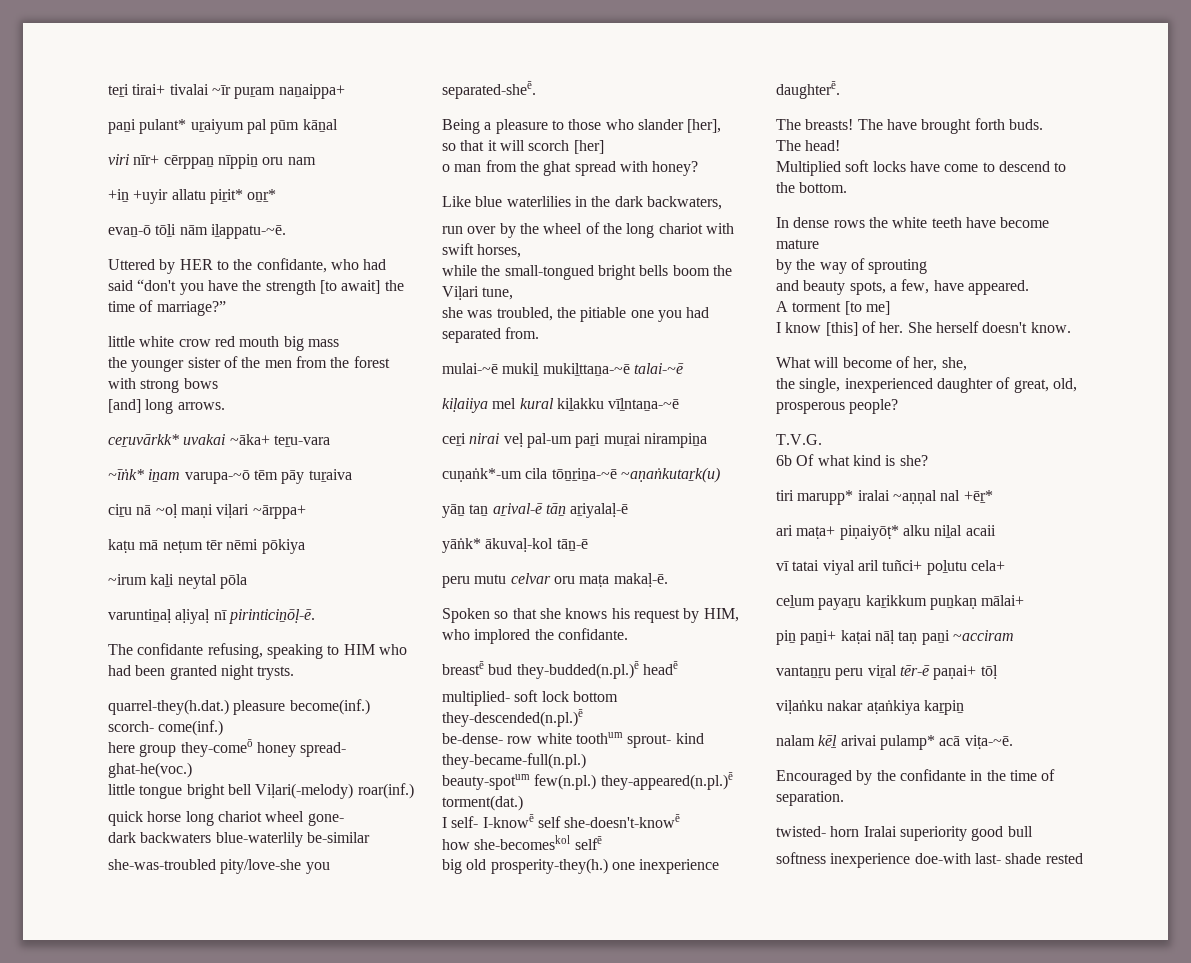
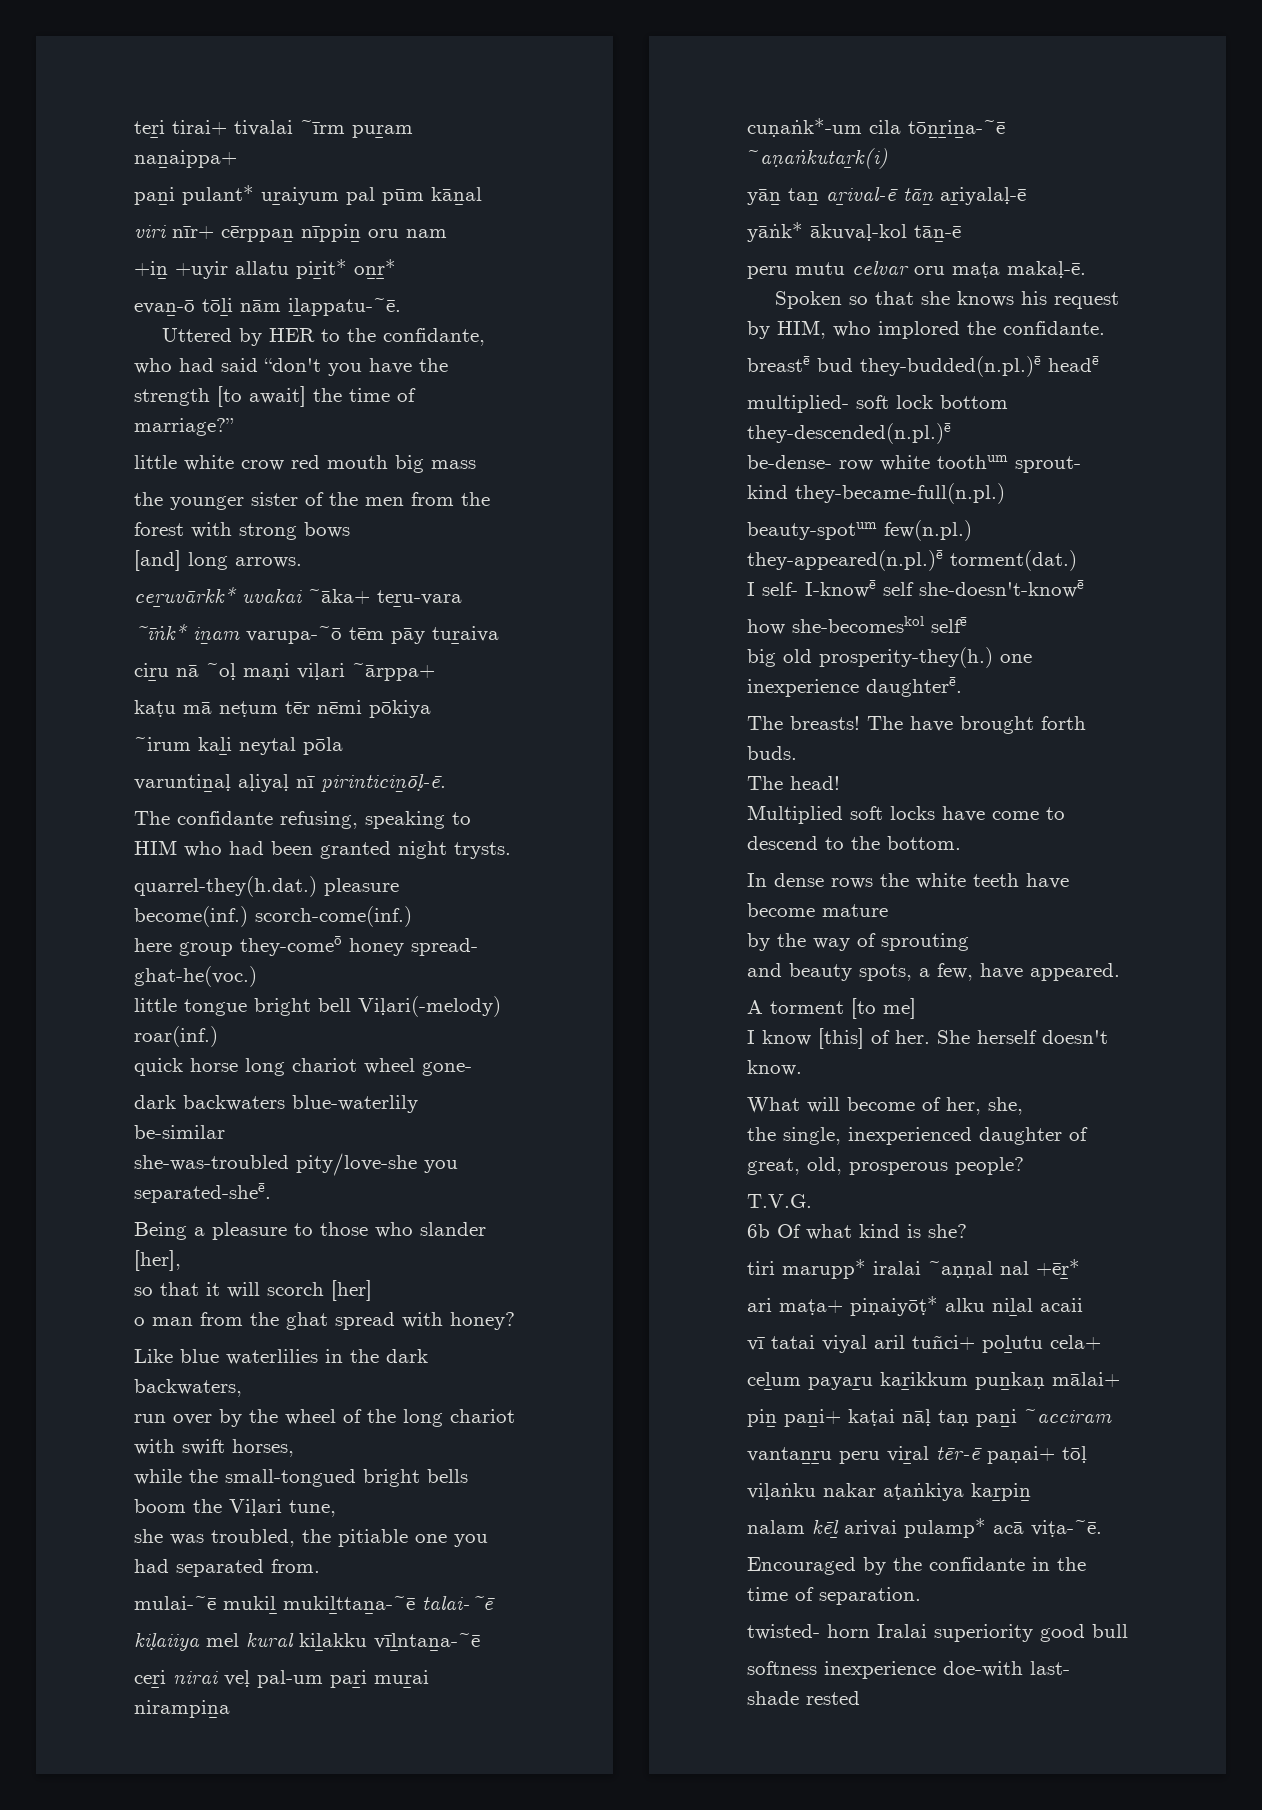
[211,85,231,95] ~īr -> [300,120,345,134] ~īrm
[108,720,224,736] scorch- come(inf.) -> [255,906,412,927] scorch-come(inf.)
[620,467,720,483] ~aṇaṅkutaṟk(u) -> [747,148,888,169] ~aṇaṅkutaṟk(i)

